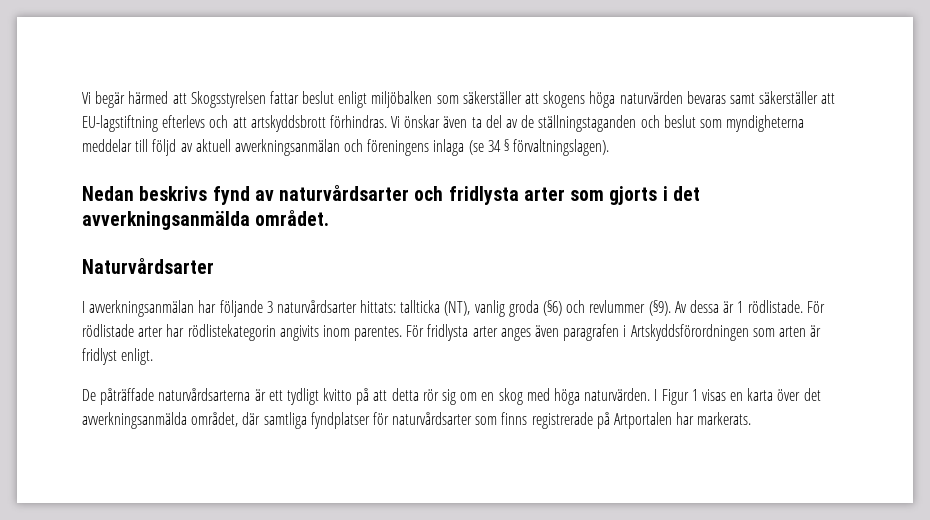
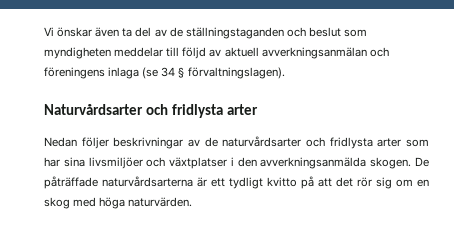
[82,91,836,108] [82,115,401,132] Vi begär härmed att Skogsstyrelsen fattar beslut enligt miljöbalken som säkerställer att skogens höga naturvärden bevaras samt säkerställer att EU-lagstiftning efterlevs och att artskyddsbrott förhindras. Vi -> [44,27,54,36] Vi
[726,115,805,132] myndigheterna -> [44,47,111,59] myndigheten
[82,186,274,205] Nedan beskrivs fynd av -> [44,104,258,118] [44,137,218,149] Naturvårdsarter och fridlysta arter // Nedan följer beskrivningar av de
[609,186,700,205] [82,210,330,230] [82,258,214,274] [82,300,825,317] [82,324,822,341] [82,348,154,365] gjorts i det avverkningsanmälda området. // Naturvårdsarter // I avverkningsanmälan har följande 3 naturvårdsarter hittats: tallticka (NT), vanlig groda (§6) och revlummer (§9). Av dessa är 1 rödlistade. För rödlistade arter har rödlistekategorin angivits inom parentes. För fridlysta arter anges även paragrafen i Artskyddsförordningen som arten är fridlyst enligt. // -> [44,157,412,169] har sina livsmiljöer och växtplatser i den avverkningsanmälda skogen.
[391,388,419,401] detta -> [336,177,353,187] det
[654,388,821,405] [82,412,752,429] I Figur 1 visas en karta över det avverkningsanmälda området, där samtliga fyndplatser för naturvårdsarter som finns registrerade på Artportalen har markerats. -> (193, 202) none

